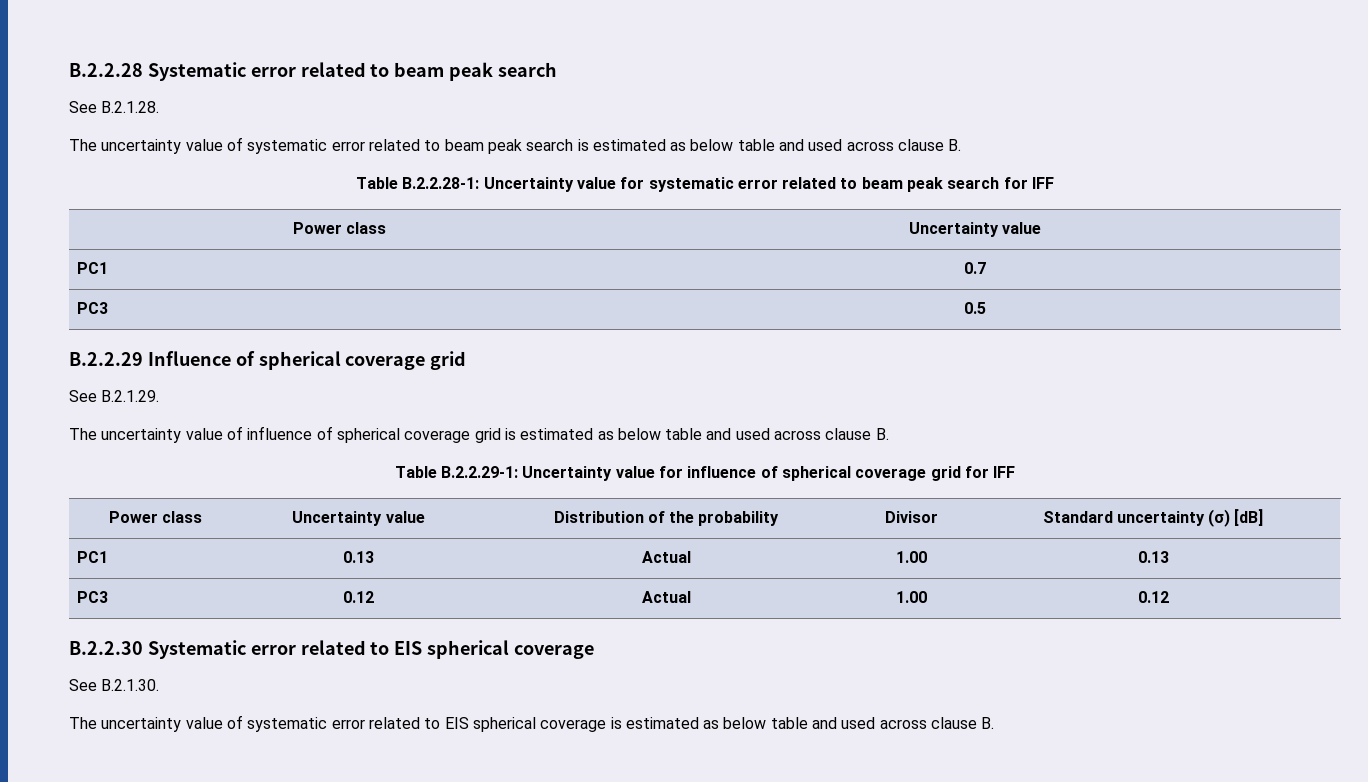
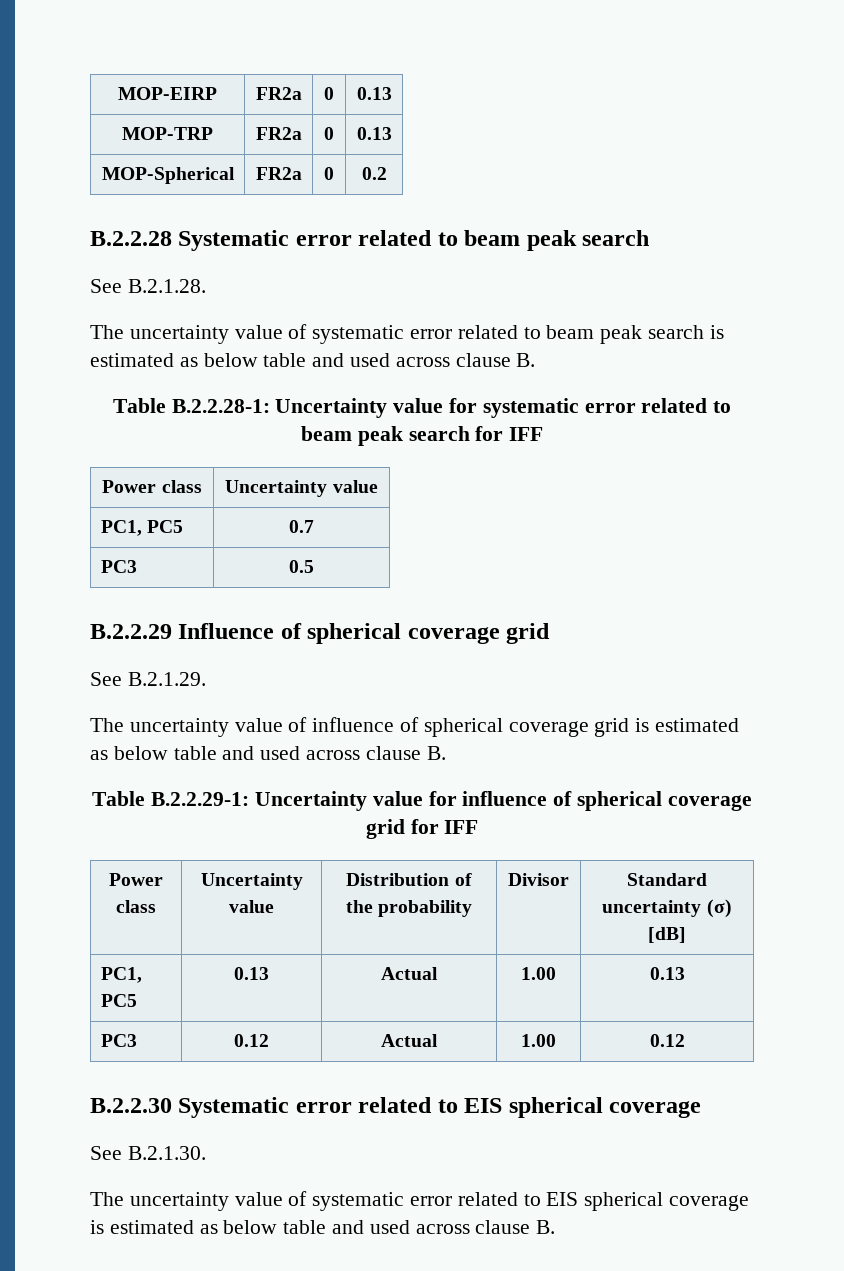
(69, 70) none -> [118,87,217,100] [255,87,302,100] [324,87,334,100] [356,87,392,100] [122,127,213,140] [255,127,302,140] [324,127,334,140] [356,127,392,140] [101,167,235,184] [255,167,302,180] [324,167,334,180] [361,167,387,180] MOP-EIRP | FR2a | 0 | 0.13 // MOP-TRP | FR2a | 0 | 0.13 // MOP-Spherical | FR2a | 0 | 0.2 //
[76,262,108,274] PC1 -> [100,520,184,536] PC1, PC5
[76,551,108,563] PC1 -> [100,967,142,983] [100,994,137,1007] PC1, PC5

